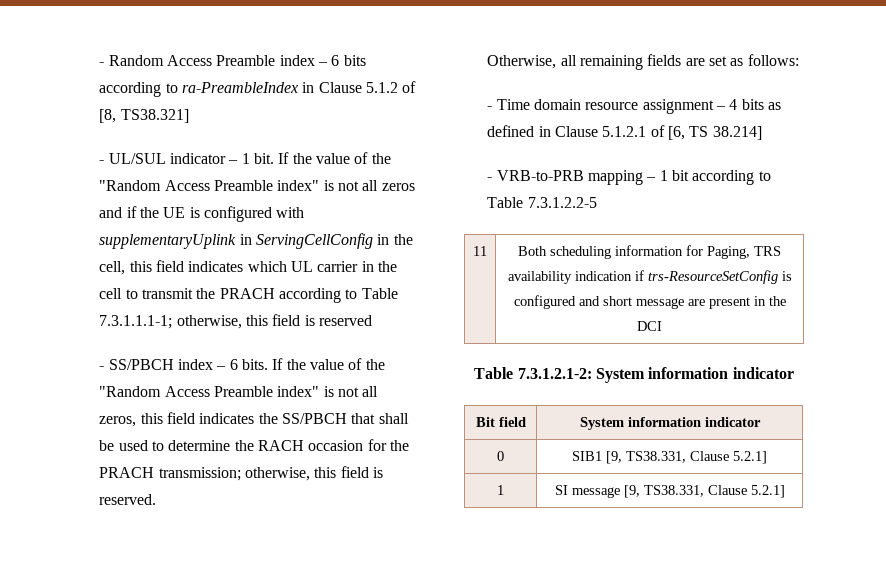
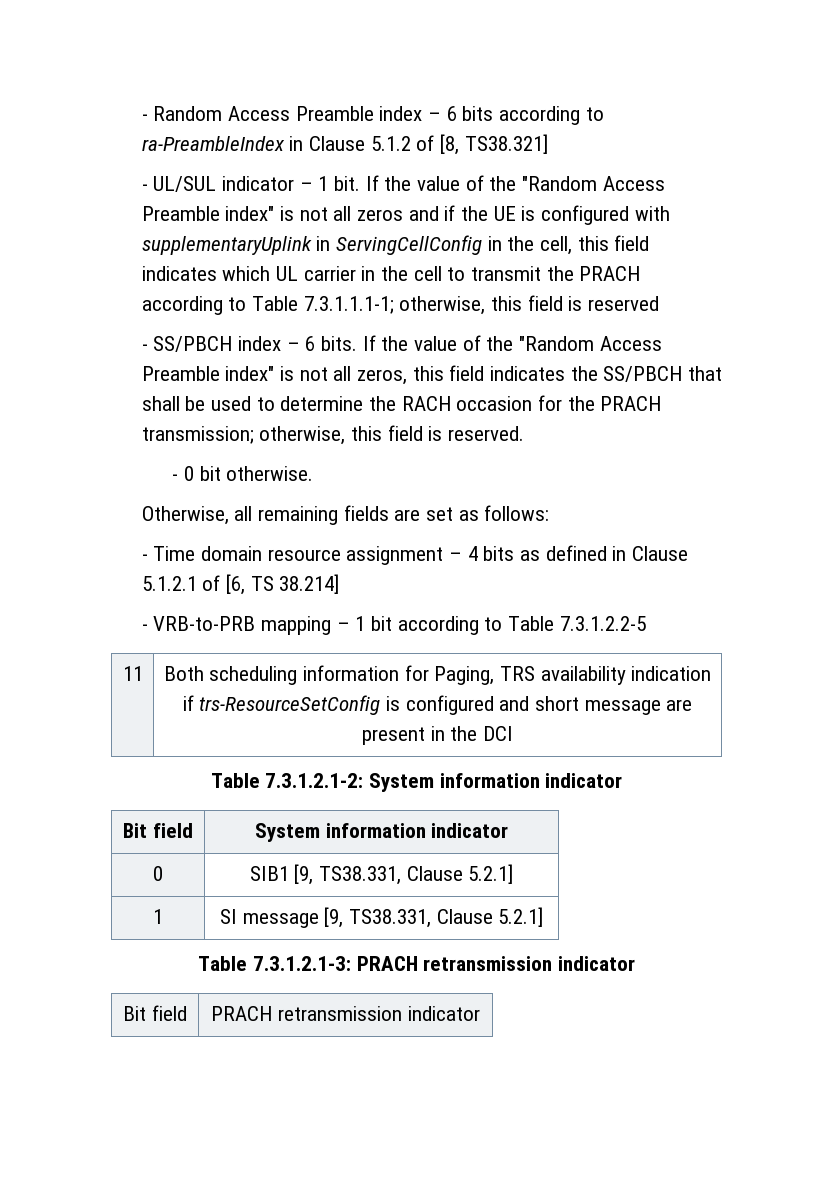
(157, 499) none -> [172,466,314,481] // - 0 bit otherwise.
(785, 491) none -> [198,956,635,971] [123,1005,187,1021] [211,1006,480,1021] // Table 7.3.1.2.1-3: PRACH retransmission indicator // Bit field | PRACH retransmission indicator

